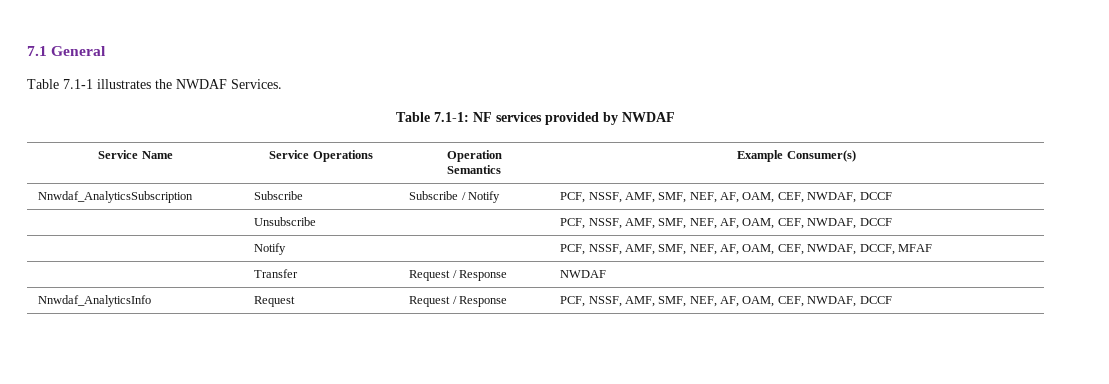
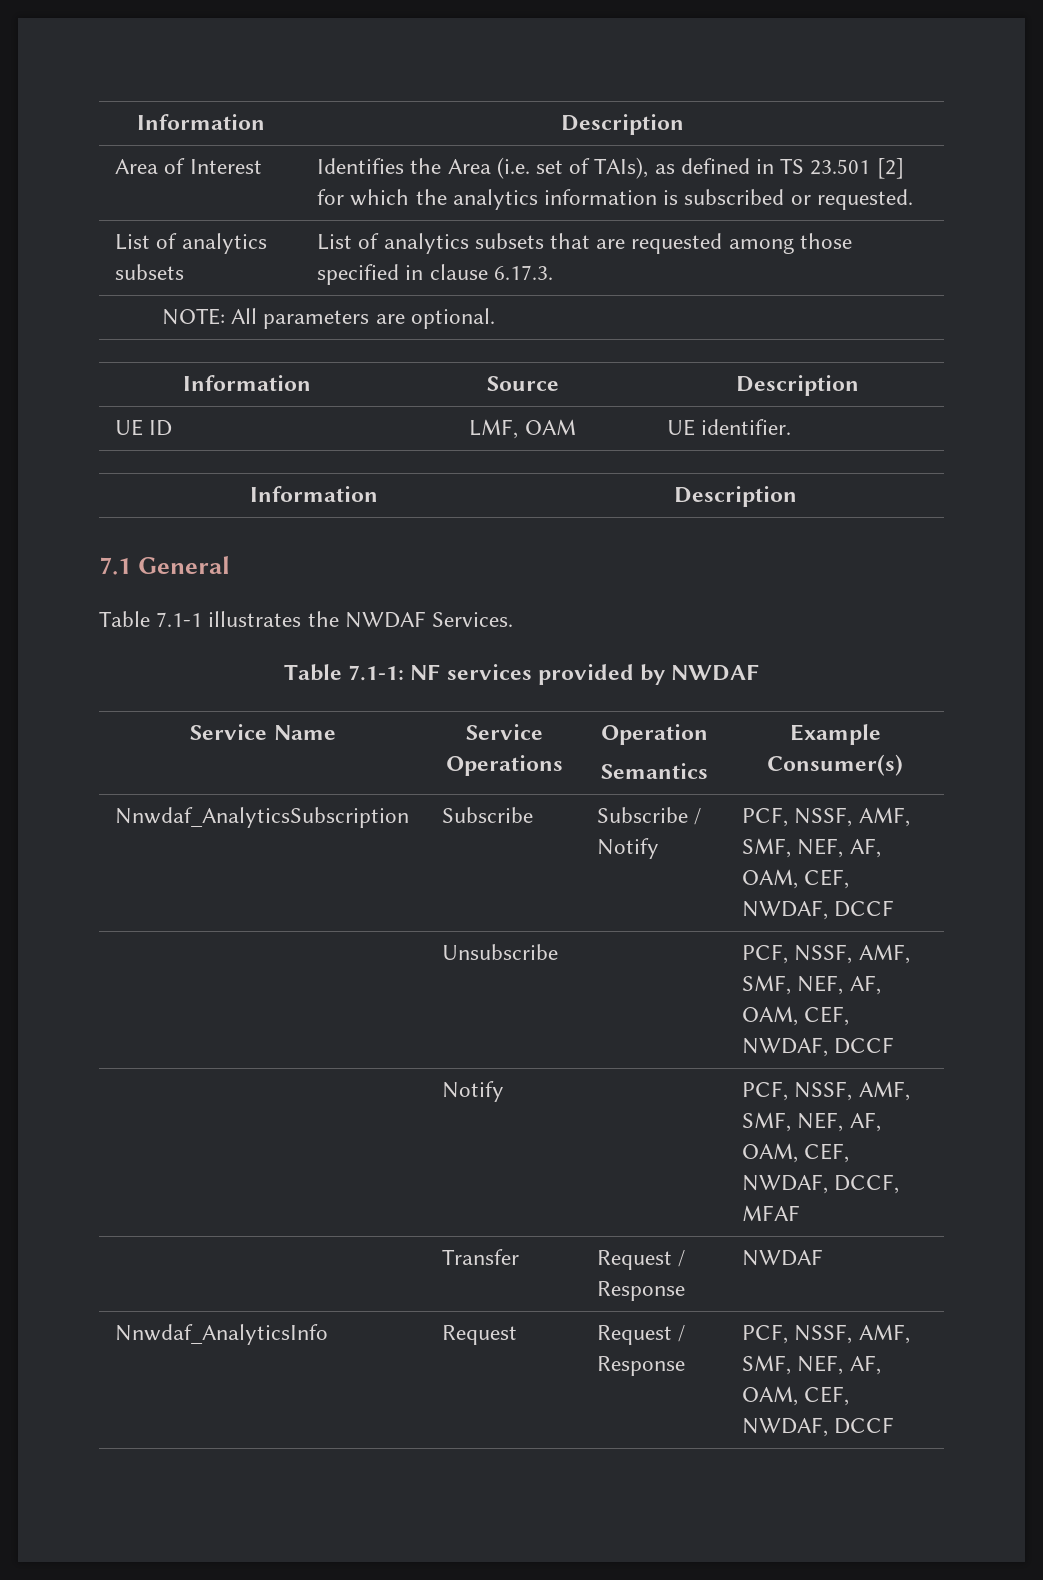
(27, 51) none -> [136,114,265,130] [561,114,684,135] [115,158,262,174] [317,157,904,179] [317,189,913,210] [115,233,267,254] [115,264,185,280] [317,233,852,254] [317,264,553,285] [161,308,495,329] [182,375,311,391] [486,376,559,391] [736,375,859,396] [115,419,173,436] [469,419,576,439] [667,419,792,436] [249,486,378,502] [674,486,797,507] Information | Description // Area of Interest | Identifies the Area (i.e. set of TAIs), as defined in TS 23.501 [2] for which the analytics information is subscribed or requested. // List of analytics subsets | List of analytics subsets that are requested among those specified in clause 6.17.3. // NOTE: All parameters are optional. // Information | Source | Description // UE ID | LMF, OAM | UE identifier. // Information | Description //

